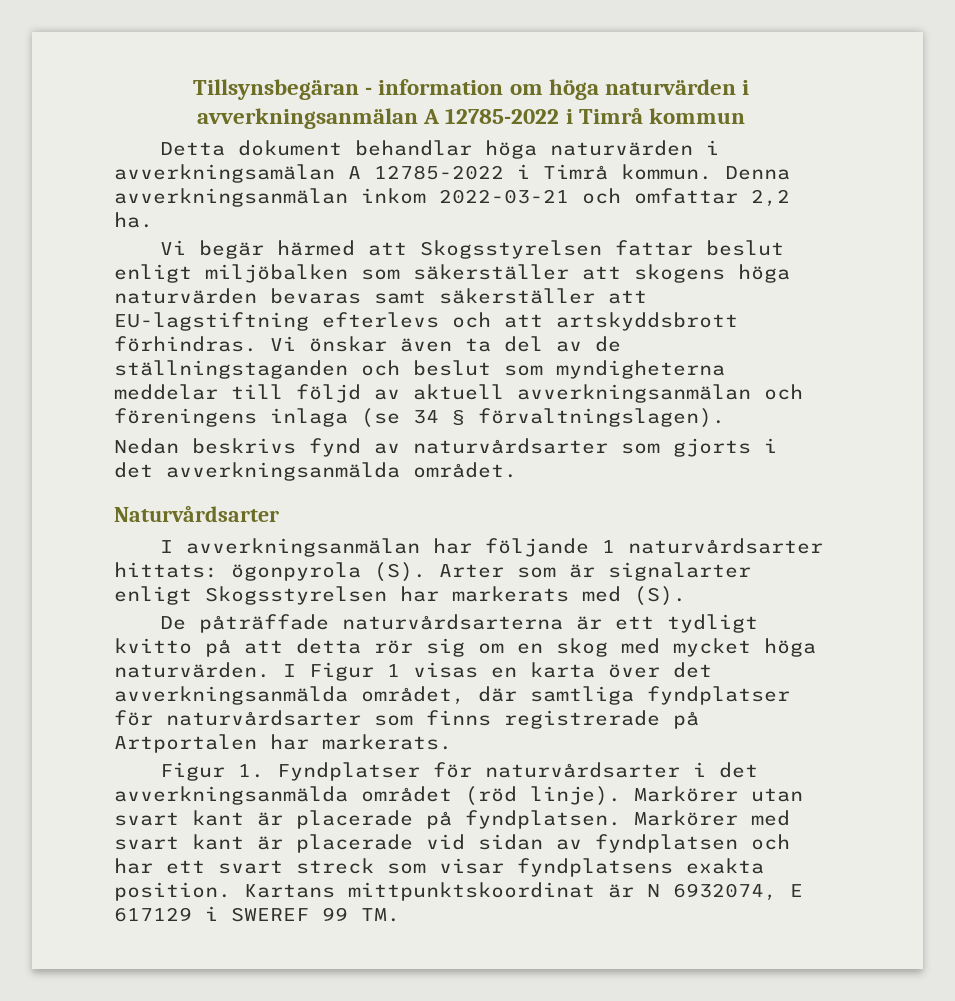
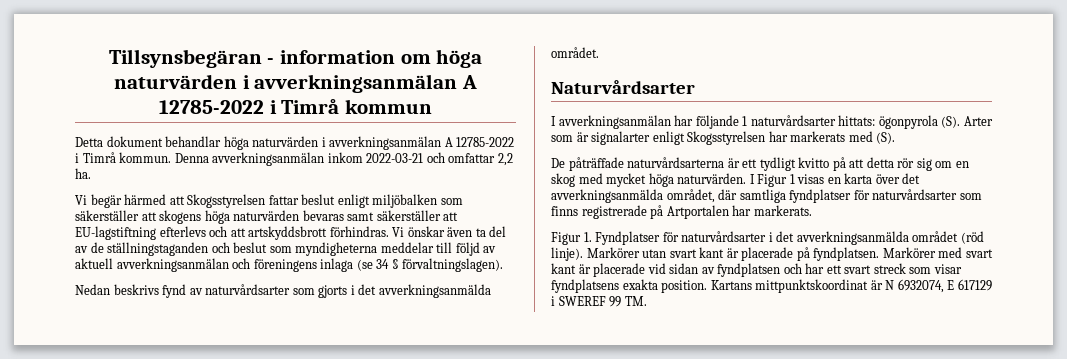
[114,164,335,183] avverkningsamälan -> [329,136,442,150] avverkningsanmälan

